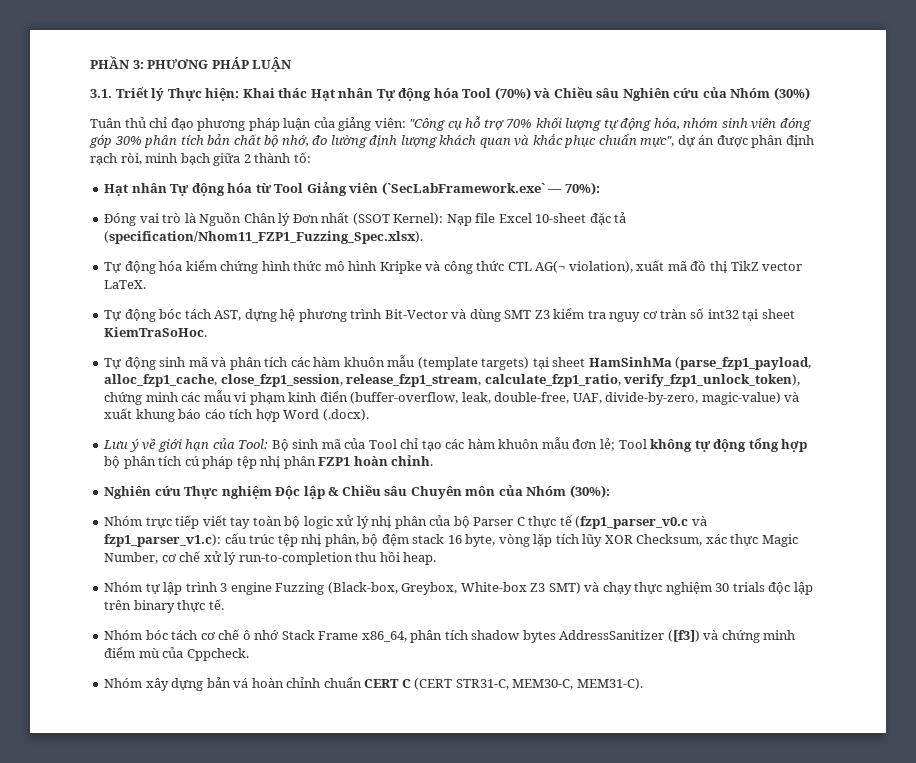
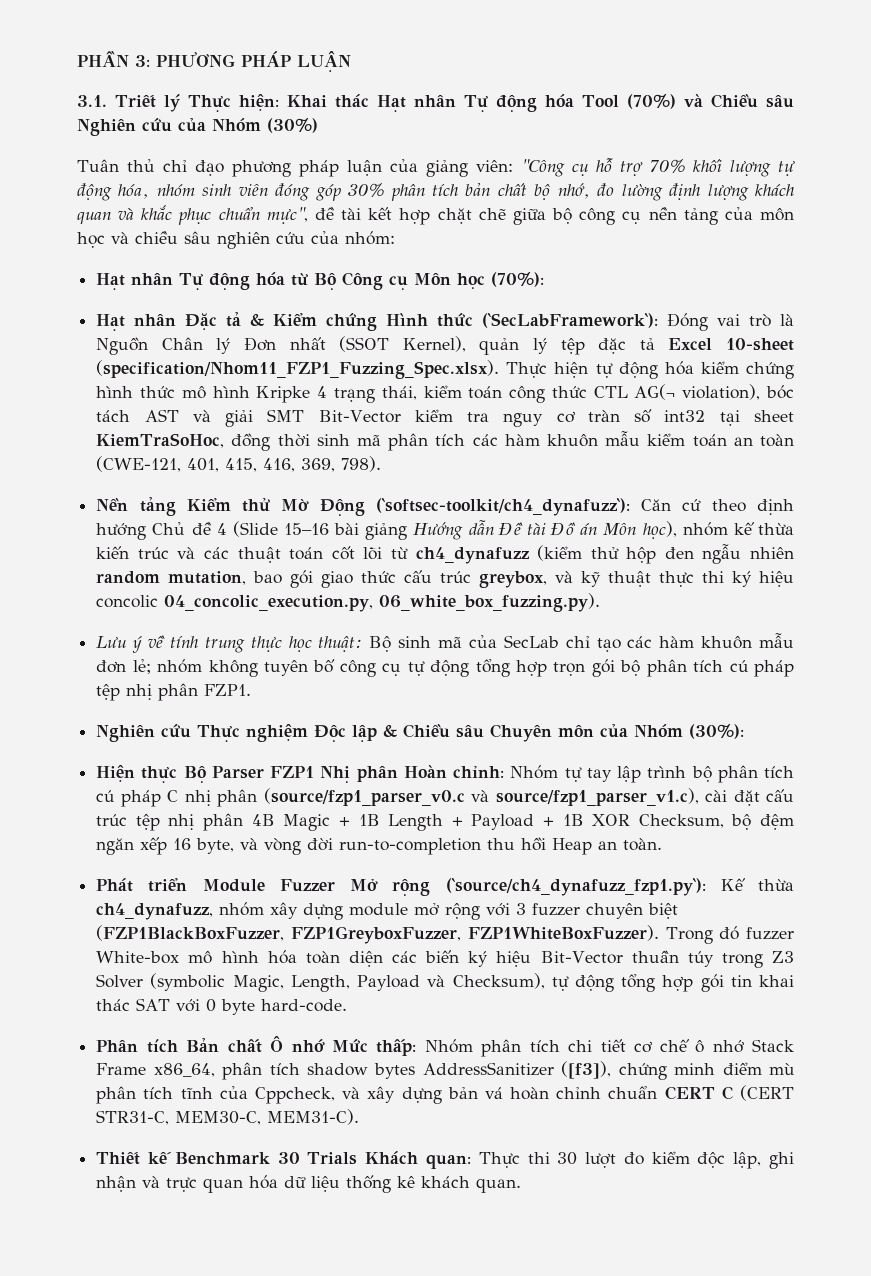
[677,135,814,148] [90,152,311,166] dự án được phân định rạch ròi, minh bạch giữa 2 thành tố: -> [314,207,794,225] [77,231,395,249] đề tài kết hợp chặt chẽ giữa bộ công cụ nền tảng của môn học và chiều sâu nghiên cứu của nhóm:
[274,182,600,196] Tool Giảng viên (`SecLabFramework.exe` — 70%): // -> [314,272,545,290] [96,312,659,331] Bộ Công cụ Môn học (70%): // Hạt nhân Đặc tả & Kiểm chứng Hình thức (`SecLabFramework`):
[393,212,627,226] [104,231,424,244] [104,262,122,273] Kernel): Nạp file Excel 10-sheet đặc tả (specification/Nhom11_FZP1_Fuzzing_Spec.xlsx). // Tự -> [402,336,794,355] [96,360,613,379] Kernel), quản lý tệp đặc tả Excel 10-sheet (specification/Nhom11_FZP1_Fuzzing_Spec.xlsx). Thực hiện tự
[425,261,441,271] và -> [317,385,503,403] 4 trạng thái, kiểm toán
[636,260,803,273] [104,280,147,289] [104,309,550,322] xuất mã đồ thị TikZ vector LaTeX. // Tự động bóc tách AST, dựng hệ phương trình Bit-Vector và dùng SMT Z3 -> [766,385,794,399] [96,409,401,427] bóc tách AST và giải SMT Bit-Vector
[104,327,208,337] [104,357,227,370] KiemTraSoHoc. // Tự động sinh mã và -> [96,433,382,451] KiemTraSoHoc, đồng thời sinh mã
[417,357,812,370] [104,374,801,387] [104,390,800,405] [104,408,369,422] [103,438,269,452] (template targets) tại sheet HamSinhMa (parse_fzp1_payload, alloc_fzp1_cache, close_fzp1_session, release_fzp1_stream, calculate_fzp1_ratio, verify_fzp1_unlock_token), chứng minh các mẫu vi phạm kinh điển (buffer-overflow, leak, double-free, UAF, divide-by-zero, magic-value) và xuất khung báo cáo tích hợp Word (.docx). // Lưu ý về giới hạn của Tool: -> [647,433,794,447] [96,456,382,472] [96,497,794,516] [96,520,795,540] [96,544,795,564] [96,570,795,588] [96,593,601,612] [96,635,363,653] kiểm toán an toàn (CWE-121, 401, 415, 416, 369, 798). // Nền tảng Kiểm thử Mờ Động (`softsec-toolkit/ch4_dynafuzz`): Căn cứ theo định hướng Chủ đề 4 (Slide 15–16 bài giảng Hướng dẫn Đề tài Đồ án Môn học), nhóm kế thừa kiến trúc và các thuật toán cốt lõi từ ch4_dynafuzz (kiểm thử hộp đen ngẫu nhiên random mutation, bao gói giao thức cấu trúc greybox, và kỹ thuật thực thi ký hiệu concolic 04_concolic_execution.py, 06_white_box_fuzzing.py). // Lưu ý về tính trung thực học thuật:
[368,439,397,449] Tool -> [503,635,559,648] SecLab
[618,438,808,452] Tool không tự động tổng hợp -> [157,659,615,677] nhóm không tuyên bố công cụ tự động tổng hợp trọn gói
[318,455,434,466] FZP1 hoàn chỉnh. -> [204,684,252,696] FZP1.
[104,515,707,529] [104,533,798,547] [104,551,437,565] [104,582,813,595] [104,599,224,613] [104,630,198,640] Nhóm trực tiếp viết tay toàn bộ logic xử lý nhị phân của bộ Parser C thực tế (fzp1_parser_v0.c và fzp1_parser_v1.c): cấu trúc tệp nhị phân, bộ đệm stack 16 byte, vòng lặp tích lũy XOR Checksum, xác thực Magic Number, cơ chế xử lý run-to-completion thu hồi heap. // Nhóm tự lập trình 3 engine Fuzzing (Black-box, Greybox, White-box Z3 SMT) và chạy thực nghiệm 30 trials độc lập trên binary thực tế. // Nhóm bóc tách -> [96,765,794,783] [96,788,795,807] [96,813,794,831] [96,837,663,855] [96,878,794,896] [96,902,679,920] [96,925,794,944] [96,950,794,968] [96,973,794,992] [96,998,348,1015] [96,1036,626,1057] Hiện thực Bộ Parser FZP1 Nhị phân Hoàn chỉnh: Nhóm tự tay lập trình bộ phân tích cú pháp C nhị phân (source/fzp1_parser_v0.c và source/fzp1_parser_v1.c), cài đặt cấu trúc tệp nhị phân 4B Magic + 1B Length + Payload + 1B XOR Checksum, bộ đệm ngăn xếp 16 byte, và vòng đời run-to-completion thu hồi Heap an toàn. // Phát triển Module Fuzzer Mở rộng (`source/ch4_dynafuzz_fzp1.py`): Kế thừa ch4_dynafuzz, nhóm xây dựng module mở rộng với 3 fuzzer chuyên biệt (FZP1BlackBoxFuzzer, FZP1GreyboxFuzzer, FZP1WhiteBoxFuzzer). Trong đó fuzzer White-box mô hình hóa toàn diện các biến ký hiệu Bit-Vector thuần túy trong Z3 Solver (symbolic Magic, Length, Payload và Checksum), tự động tổng hợp gói tin khai thác SAT với 0 byte hard-code. // Phân tích Bản chất Ô nhớ Mức thấp: Nhóm phân tích chi tiết
[667,630,719,642] ([f3]) và -> [561,1061,612,1079] ([f3]),
[162,647,249,661] [104,678,143,688] của Cppcheck. // Nhóm -> [96,1086,361,1104] phân tích tĩnh của Cppcheck, và
(643, 684) none -> [96,1151,794,1169] [96,1175,522,1193] // Thiết kế Benchmark 30 Trials Khách quan: Thực thi 30 lượt đo kiểm độc lập, ghi nhận và trực quan hóa dữ liệu thống kê khách quan.

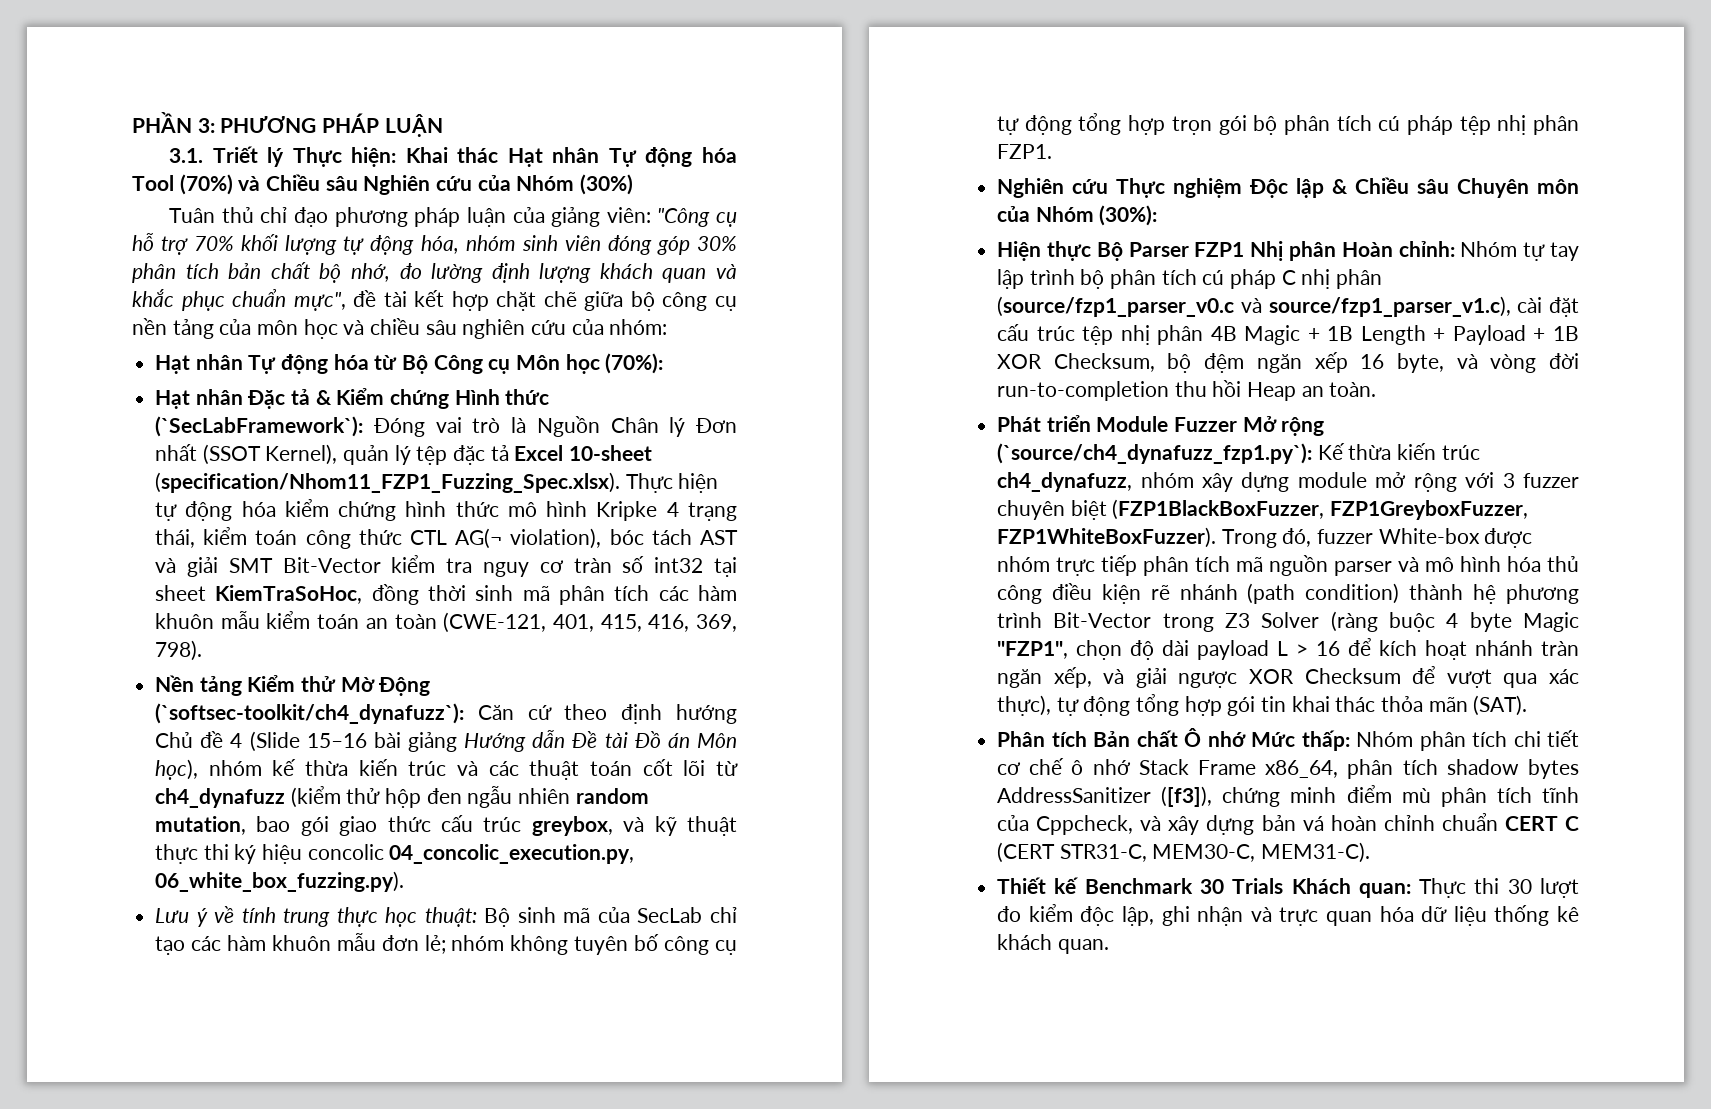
(794, 885) none -> [1397,443,1480,460] kiến trúc
[719,926,740,940] đó -> [1282,528,1312,547] đó,
[188,950,794,968] [96,973,545,992] mô hình hóa toàn diện các biến ký hiệu Bit-Vector thuần túy trong Z3 Solver (symbolic Magic, Length, Payload và Checksum), -> [1484,528,1533,548] [997,555,1579,576] [997,583,1579,604] [997,611,1579,632] [997,638,1579,660] [997,666,1579,688] [997,695,1052,716] được nhóm trực tiếp phân tích mã nguồn parser và mô hình hóa thủ công điều kiện rẽ nhánh (path condition) thành hệ phương trình Bit-Vector trong Z3 Solver (ràng buộc 4 byte Magic "FZP1", chọn độ dài payload L > 16 để kích hoạt nhánh tràn ngăn xếp, và giải ngược XOR Checksum để vượt qua xác thực),
[136,998,348,1015] SAT với 0 byte hard-code. -> [1381,695,1528,716] thỏa mãn (SAT).

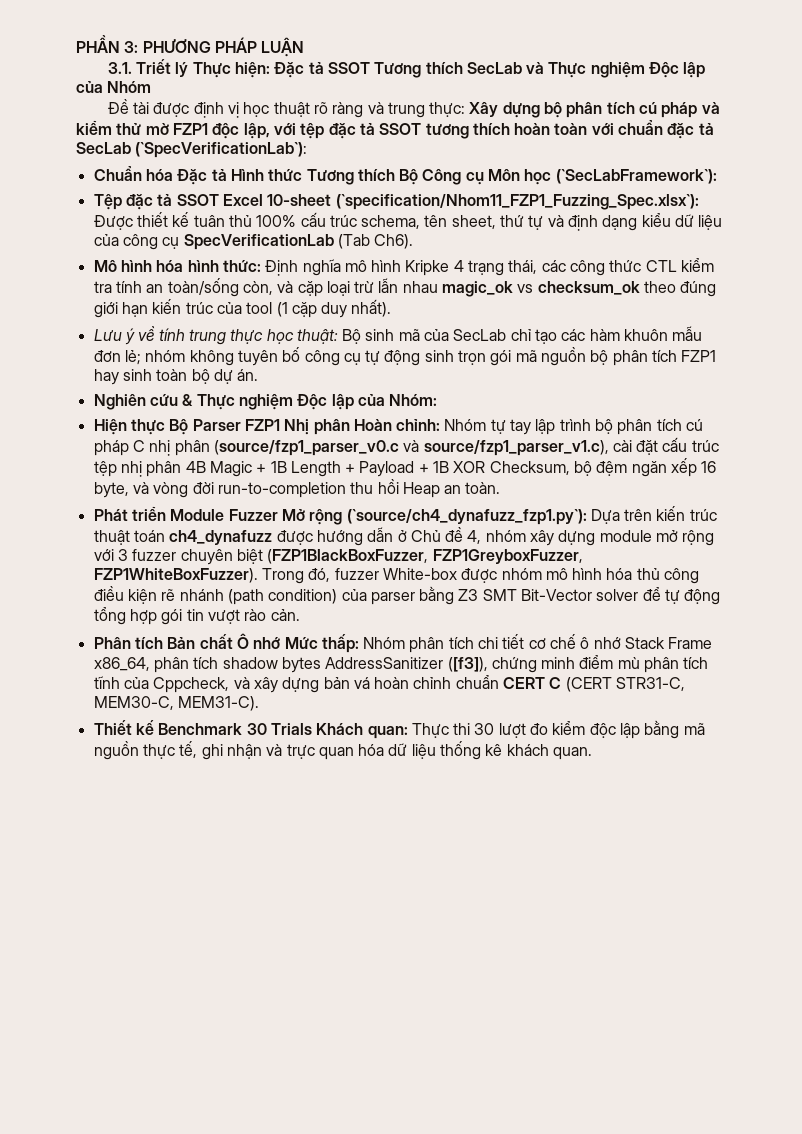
[405,147,737,167] [132,174,634,195] [169,207,737,227] [132,233,738,255] [132,262,737,283] [132,289,738,311] [132,318,668,339] [155,354,398,374] Khai thác Hạt nhân Tự động hóa Tool (70%) và Chiều sâu Nghiên cứu của Nhóm (30%) // Tuân thủ chỉ đạo phương pháp luận của giảng viên: "Công cụ hỗ trợ 70% khối lượng tự động hóa, nhóm sinh viên đóng góp 30% phân tích bản chất bộ nhớ, đo lường định lượng khách quan và khắc phục chuẩn mực", đề tài kết hợp chặt chẽ giữa bộ công cụ nền tảng của môn học và chiều sâu nghiên cứu của nhóm: // Hạt nhân Tự động hóa từ -> [274,62,706,78] [76,81,152,93] [107,99,720,118] [76,120,714,139] [76,142,308,158] [93,166,395,185] Đặc tả SSOT Tương thích SecLab và Thực nghiệm Độc lập của Nhóm // Đề tài được định vị học thuật rõ ràng và trung thực: Xây dựng bộ phân tích cú pháp và kiểm thử mờ FZP1 độc lập, với tệp đặc tả SSOT tương thích hoàn toàn với chuẩn đặc tả SecLab (`SpecVerificationLab`): // Chuẩn hóa Đặc tả Hình thức Tương thích
[605,353,664,374] [155,388,550,409] [155,416,737,437] [155,444,509,465] (70%): // Hạt nhân Đặc tả & Kiểm chứng Hình thức (`SecLabFramework`): Đóng vai trò là Nguồn Chân lý Đơn nhất (SSOT Kernel), quản lý tệp đặc tả -> [555,169,717,184] [93,194,219,210] (`SecLabFramework`): // Tệp đặc tả SSOT
[155,472,719,493] [155,499,499,521] (specification/Nhom11_FZP1_Fuzzing_Spec.xlsx). Thực hiện tự động hóa kiểm chứng hình thức -> [335,194,699,210] [93,212,723,231] [93,234,414,250] [93,259,341,276] (`specification/Nhom11_FZP1_Fuzzing_Spec.xlsx`): Được thiết kế tuân thủ 100% cấu trúc schema, tên sheet, thứ tự và định dạng kiểu dữ liệu của công cụ SpecVerificationLab (Tab Ch6). // Mô hình hóa hình thức: Định nghĩa
[203,527,298,545] kiểm toán -> [541,260,566,272] các
[455,528,738,549] [155,555,737,577] [155,584,737,605] [155,611,737,633] [155,640,203,661] [155,675,431,696] [155,703,737,724] [155,730,737,752] [155,759,739,780] [155,786,649,808] [155,815,737,836] [155,844,635,864] [155,871,405,892] AG(¬ violation), bóc tách AST và giải SMT Bit-Vector kiểm tra nguy cơ tràn số int32 tại sheet KiemTraSoHoc, đồng thời sinh mã phân tích các hàm khuôn mẫu kiểm toán an toàn (CWE-121, 401, 415, 416, 369, 798). // Nền tảng Kiểm thử Mờ Động (`softsec-toolkit/ch4_dynafuzz`): Căn cứ theo định hướng Chủ đề 4 (Slide 15–16 bài giảng Hướng dẫn Đề tài Đồ án Môn học), nhóm kế thừa kiến trúc và các thuật toán cốt lõi từ ch4_dynafuzz (kiểm thử hộp đen ngẫu nhiên random mutation, bao gói giao thức cấu trúc greybox, và kỹ thuật thực thi ký hiệu concolic 04_concolic_execution.py, 06_white_box_fuzzing.py). -> [681,258,715,272] [93,278,717,297] [93,299,392,318] kiểm tra tính an toàn/sống còn, và cặp loại trừ lẫn nhau magic_ok vs checksum_ok theo đúng giới hạn kiến trúc của tool (1 cặp duy nhất).
[1078,113,1579,135] [997,144,1053,159] [997,177,1579,198] [997,205,1158,226] tổng hợp trọn gói bộ phân tích cú pháp tệp nhị phân FZP1. // Nghiên cứu Thực nghiệm Độc lập & Chiều sâu Chuyên môn của Nhóm (30%): -> [424,347,717,366] [93,369,259,385] [93,394,438,410] sinh trọn gói mã nguồn bộ phân tích FZP1 hay sinh toàn bộ dự án. // Nghiên cứu & Thực nghiệm Độc lập của Nhóm:
[1317,443,1480,460] [997,472,1133,492] Kế thừa kiến trúc ch4_dynafuzz, -> [590,506,717,524] [93,527,482,546] Dựa trên kiến trúc thuật toán ch4_dynafuzz được hướng dẫn ở Chủ đề 4,
[1056,555,1420,576] trực tiếp phân tích mã nguồn parser và -> (542, 574) none
[1409,584,1579,604] [997,611,1579,632] [997,638,1579,660] [997,666,1579,688] [997,695,1052,716] thành hệ phương trình Bit-Vector trong Z3 Solver (ràng buộc 4 byte Magic "FZP1", chọn độ dài payload L > 16 để kích hoạt nhánh tràn ngăn xếp, và giải ngược XOR Checksum để vượt qua xác thực), -> [341,586,661,605] của parser bằng Z3 SMT Bit-Vector solver để
[1291,695,1528,716] khai thác thỏa mãn (SAT). -> [207,609,300,624] vượt rào cản.
[1121,906,1154,926] lập, -> [620,720,705,739] [93,741,198,760] lập bằng mã nguồn thực tế,

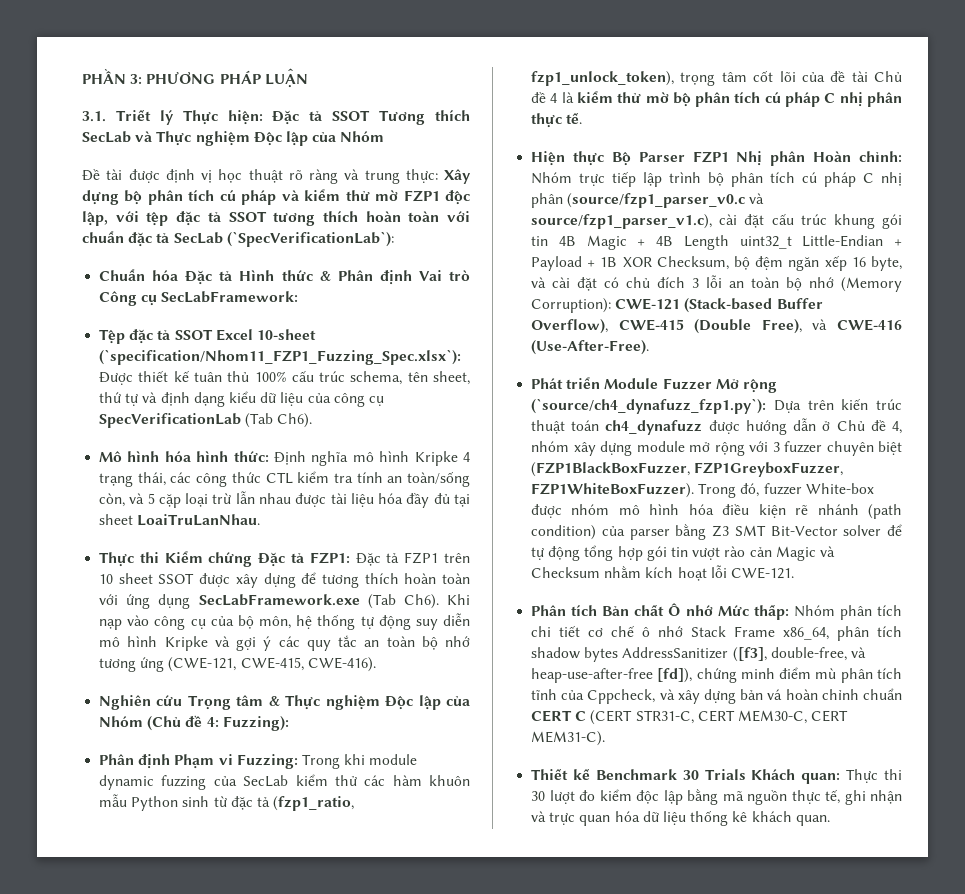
[306,169,717,185] Tương thích Bộ Công cụ Môn học (`SecLabFramework`): -> [319,270,470,285] [99,291,299,306] & Phân định Vai trò Công cụ SecLabFramework:
(294, 287) none -> [147,493,155,504] 5
[442,281,717,297] [93,299,392,318] [93,326,703,345] [93,347,717,366] [93,369,259,385] magic_ok vs checksum_ok theo đúng giới hạn kiến trúc của tool (1 cặp duy nhất). // Lưu ý về tính trung thực học thuật: Bộ sinh mã của SecLab chỉ tạo các hàm khuôn mẫu đơn lẻ; nhóm không tuyên bố công cụ tự động sinh trọn gói mã nguồn bộ phân tích FZP1 hay sinh toàn bộ dự án. -> [295,492,470,508] [99,514,261,526] [99,551,470,567] [99,572,470,588] [99,594,470,609] [99,613,471,630] [99,635,470,651] [99,657,376,672] được tài liệu hóa đầy đủ tại sheet LoaiTruLanNhau. // Thực thi Kiểm chứng Đặc tả FZP1: Đặc tả FZP1 trên 10 sheet SSOT được xây dựng để tương thích hoàn toàn với ứng dụng SecLabFramework.exe (Tab Ch6). Khi nạp vào công cụ của bộ môn, hệ thống tự động suy diễn mô hình Kripke và gợi ý các quy tắc an toàn bộ nhớ tương ứng (CWE-121, CWE-415, CWE-416).
(178, 400) none -> [187,695,264,710] Trọng tâm
[389,394,438,406] Nhóm: -> [99,715,289,731] [99,754,418,769] [99,774,470,790] [99,794,355,811] [531,70,902,86] [531,91,902,107] [531,113,583,128] Nhóm (Chủ đề 4: Fuzzing): // Phân định Phạm vi Fuzzing: Trong khi module dynamic fuzzing của SecLab kiểm thử các hàm khuôn mẫu Python sinh từ đặc tả (fzp1_ratio, fzp1_unlock_token), trọng tâm cốt lõi của đề tài Chủ đề 4 là kiểm thử mờ bộ phân tích cú pháp C nhị phân thực tế.
[490,419,532,435] tự tay -> [579,171,637,187] trực tiếp
[93,461,341,477] tệp nhị phân 4B Magic + 1B Length -> [833,214,902,229] [531,235,884,250] khung gói tin 4B Magic + 4B Length uint32_t Little-Endian
[153,479,501,498] vòng đời run-to-completion thu hồi Heap an toàn. -> [552,275,902,292] [531,298,823,313] [531,319,902,334] [531,340,650,355] cài đặt có chủ đích 3 lỗi an toàn bộ nhớ (Memory Corruption): CWE-121 (Stack-based Buffer Overflow), CWE-415 (Double Free), và CWE-416 (Use-After-Free).
[636,568,700,584] thủ công -> (714, 509) none
[270,609,300,621] cản. -> [749,546,835,561] [531,565,794,581] cản Magic và Checksum nhằm kích hoạt lỗi CWE-121.
[447,657,488,672] ([f3]), -> [732,647,866,662] [531,668,693,683] ([f3], double-free, và heap-use-after-free [fd]),
[93,696,174,710] MEM30-C, -> [697,710,849,724] CERT MEM30-C, CERT

